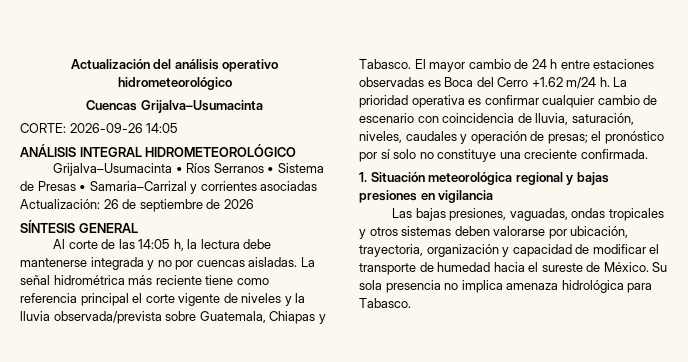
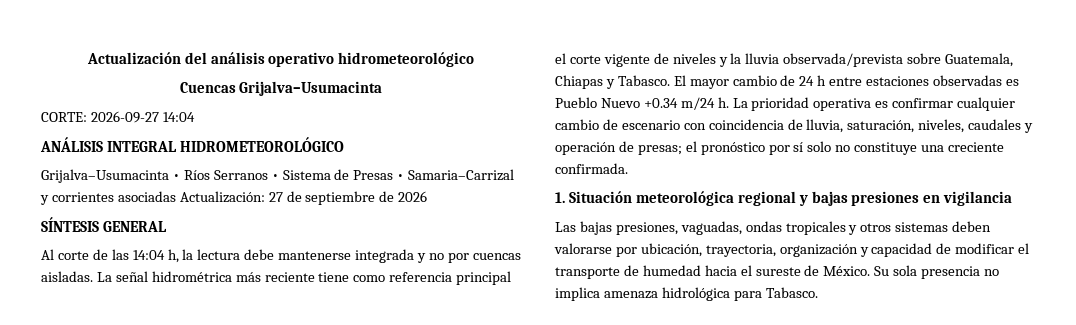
[69,123,179,133] 2026-09-26 14:05 -> [90,111,195,123] 2026-09-27 14:04
[103,199,119,209] 26 -> [268,192,283,202] 27
[138,239,171,249] 14:05 -> [132,250,165,260] 14:04
[444,77,563,87] Boca del Cerro +1.62 -> [555,97,678,108] Pueblo Nuevo +0.34

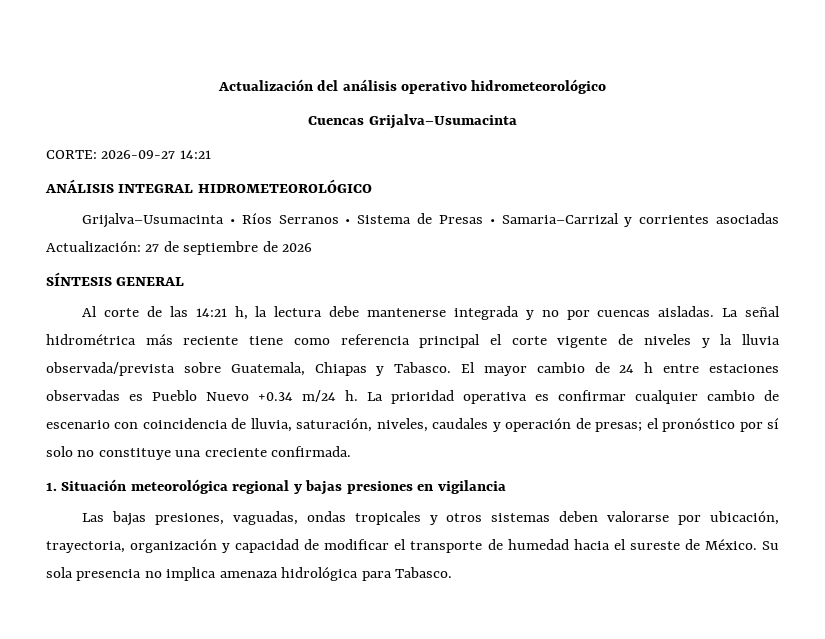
[162,112,195,122] 14:04 -> [179,150,211,159] 14:21
[132,250,165,260] 14:04 -> [195,308,227,317] 14:21

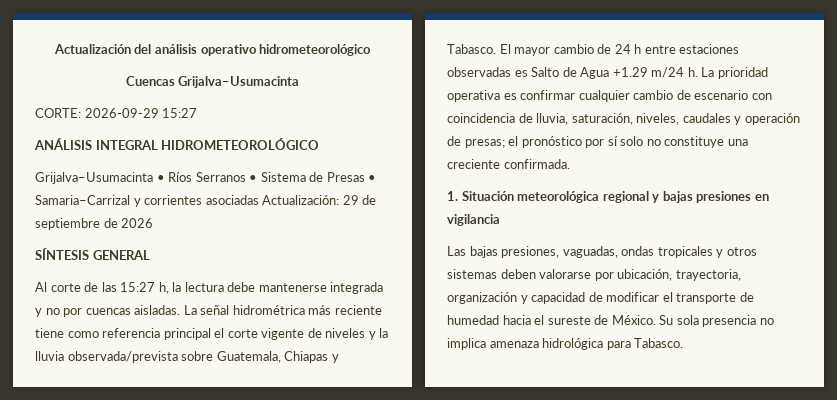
[101,150,211,159] 2026-09-27 14:21 -> [84,108,198,118] 2026-09-29 15:27
[145,244,160,252] 27 -> [342,195,359,205] 29
[195,308,227,317] 14:21 -> [120,282,156,292] 15:27
[152,390,293,401] Pueblo Nuevo +0.34 -> [531,67,648,79] Salto de Agua +1.29

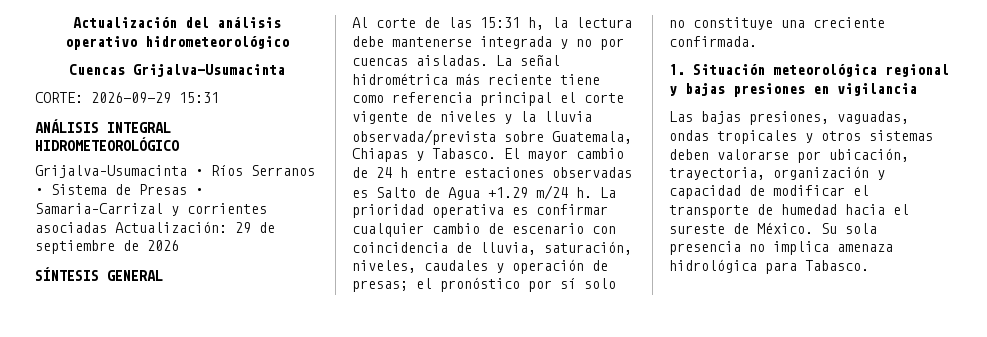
[162,108,198,118] 15:27 -> [179,92,219,103] 15:31
[120,282,156,292] 15:27 -> [480,17,520,28] 15:31

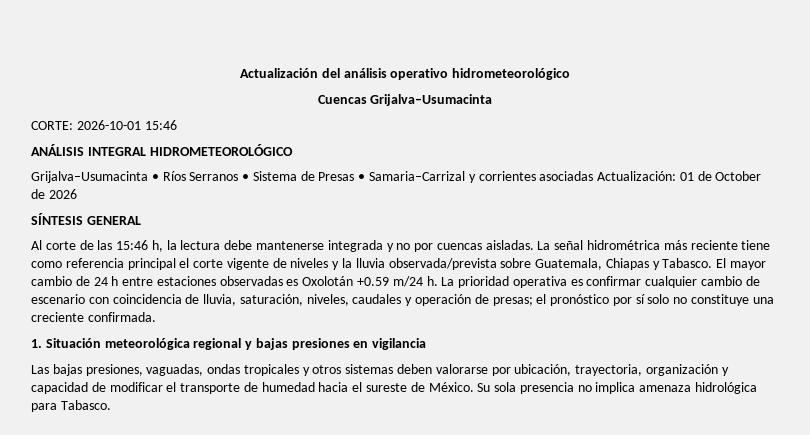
[91,92,219,103] 2026-09-29 15:31 -> [76,120,177,130] 2026-10-01 15:46
[235,222,275,233] [35,240,115,254] 29 de septiembre -> [679,171,762,181] 01 de October
[480,17,520,28] 15:31 -> [116,240,149,250] 15:46
[376,187,528,200] Salto de Agua +1.29 -> [302,276,390,286] Oxolotán +0.59

